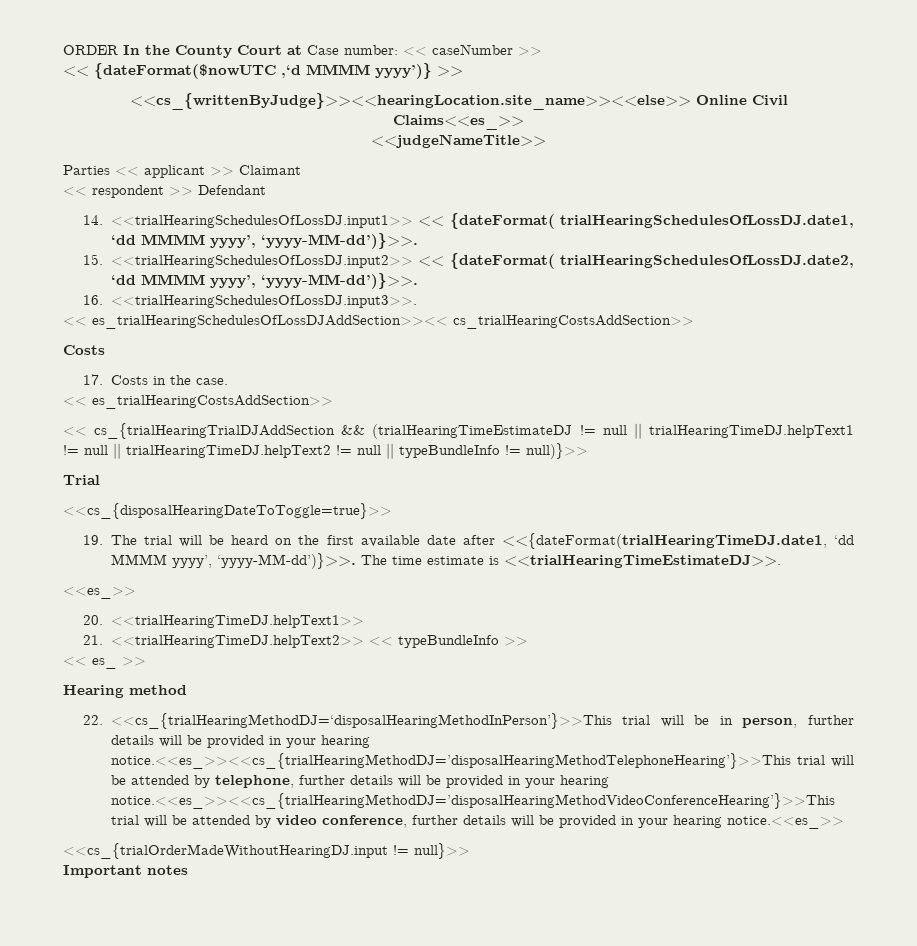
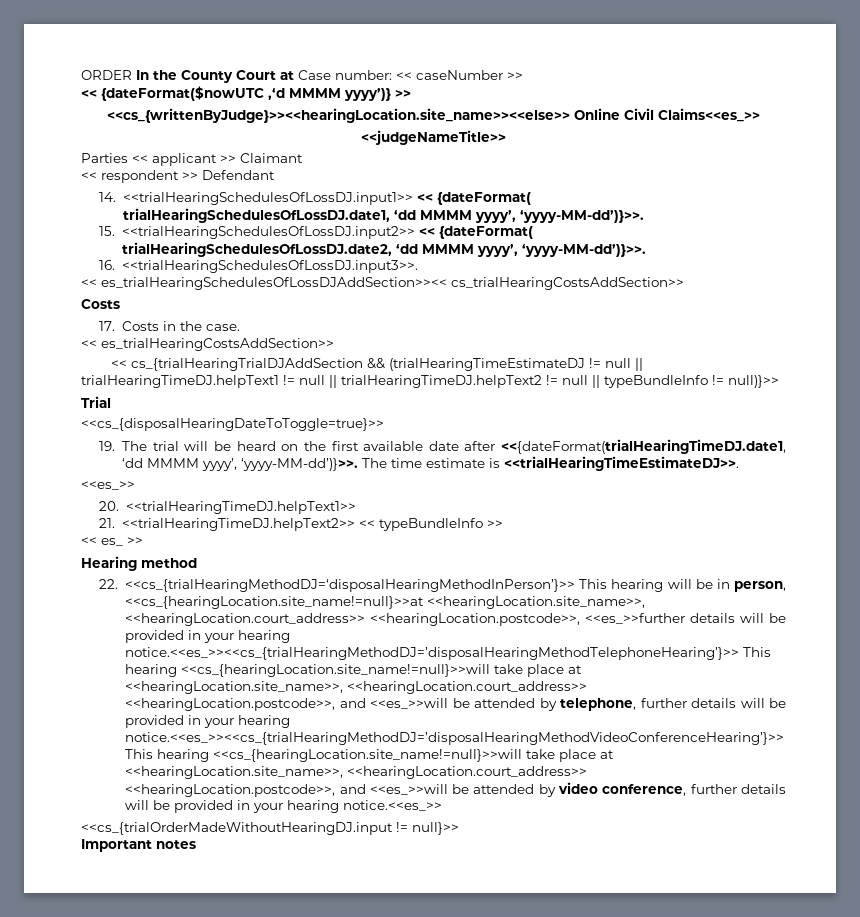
[110,713,651,729] <<cs_{trialHearingMethodDJ=‘disposalHearingMethodInPerson’}>>This trial -> [125,579,664,592] <<cs_{trialHearingMethodDJ=‘disposalHearingMethodInPerson’}>> This hearing
[808,715,855,725] [110,735,370,748] [110,753,854,769] further details will be provided in your hearing notice.<<es_>><<cs_{trialHearingMethodDJ=’disposalHearingMethodTelephoneHearing’}>>This trial will -> [125,596,646,609] [125,613,786,626] [125,630,291,643] [125,647,772,660] [125,664,583,677] [125,681,588,694] [125,698,449,711] <<cs_{hearingLocation.site_name!=null}>>at <<hearingLocation.site_name>>, <<hearingLocation.court_address>> <<hearingLocation.postcode>>, <<es_>>further details will be provided in your hearing notice.<<es_>><<cs_{trialHearingMethodDJ=’disposalHearingMethodTelephoneHearing’}>> This hearing <<cs_{hearingLocation.site_name!=null}>>will take place at <<hearingLocation.site_name>>, <<hearingLocation.court_address>> <<hearingLocation.postcode>>, and <<es_>>will
[110,793,835,809] [110,815,167,827] notice.<<es_>><<cs_{trialHearingMethodDJ=’disposalHearingMethodVideoConferenceHearing’}>>This trial will -> [125,732,785,745] [125,749,615,762] [125,766,588,779] [125,784,448,797] notice.<<es_>><<cs_{trialHearingMethodDJ=’disposalHearingMethodVideoConferenceHearing’}>> This hearing <<cs_{hearingLocation.site_name!=null}>>will take place at <<hearingLocation.site_name>>, <<hearingLocation.court_address>> <<hearingLocation.postcode>>, and <<es_>>will

